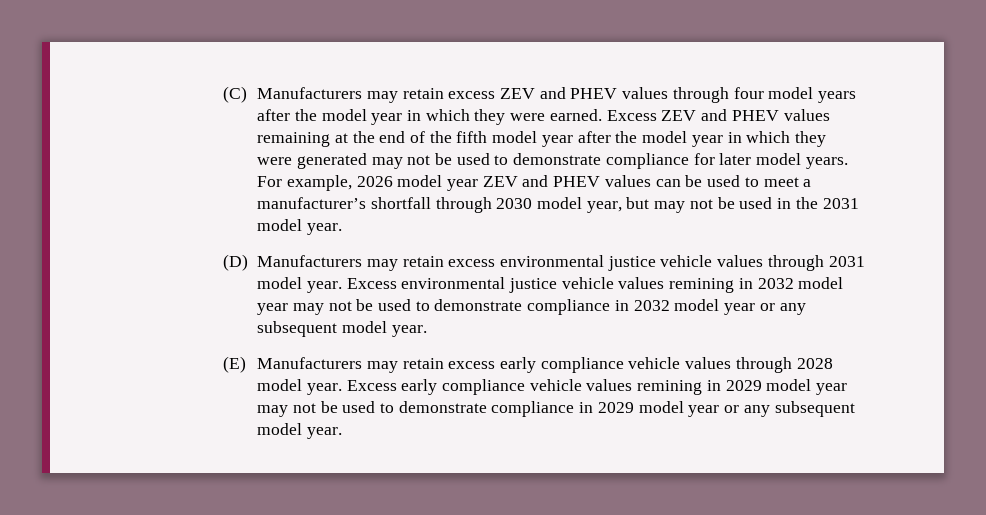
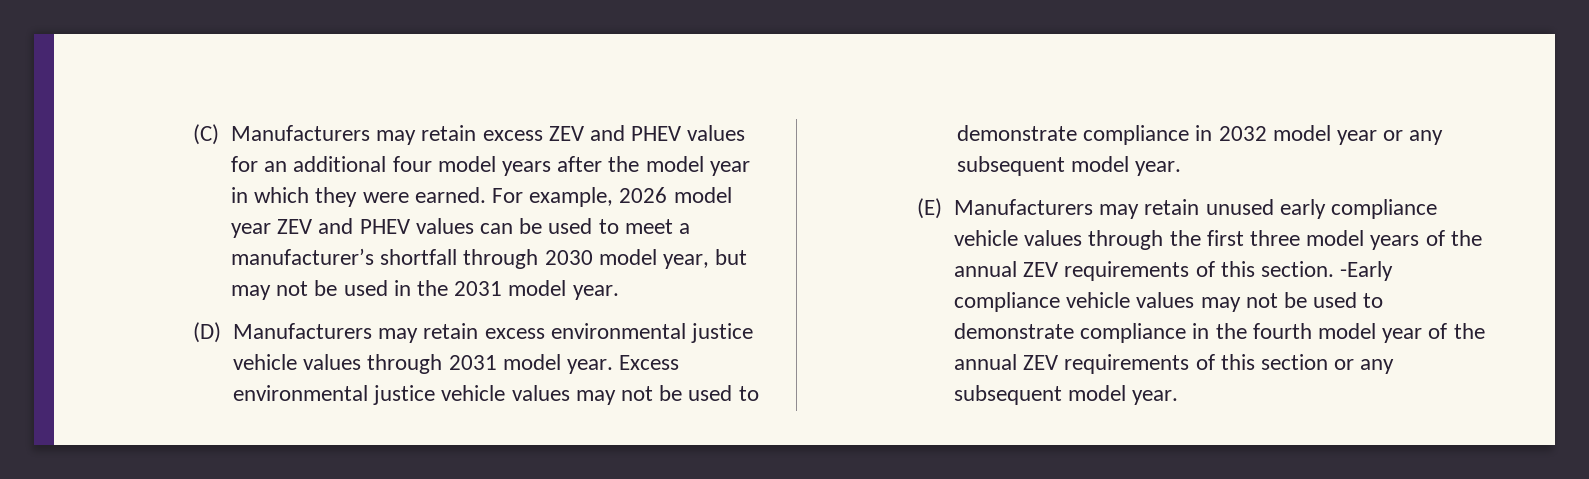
[672,87,729,103] through -> [230,156,387,172] for an additional
[606,109,830,121] [257,131,826,147] [257,153,848,169] Excess ZEV and PHEV values remaining at the end of the fifth model year after the model year in which they were generated may not be used to demonstrate compliance for later model years. -> (486, 195) none
[669,277,844,293] [257,303,289,315] remining in 2032 model year -> (570, 393) none
[448,361,496,369] excess -> [1205,199,1274,215] unused
[796,358,833,369] [257,379,848,395] [257,401,720,417] 2028 model year. Excess early compliance vehicle values remining in 2029 model year may not be used to demonstrate compliance in 2029 model year -> [1169,230,1482,250] [953,261,1394,281] [953,292,1384,312] [953,323,1485,343] [953,354,1328,374] the first three model years of the annual ZEV requirements of this section. -Early compliance vehicle values may not be used to demonstrate compliance in the fourth model year of the annual ZEV requirements of this section

